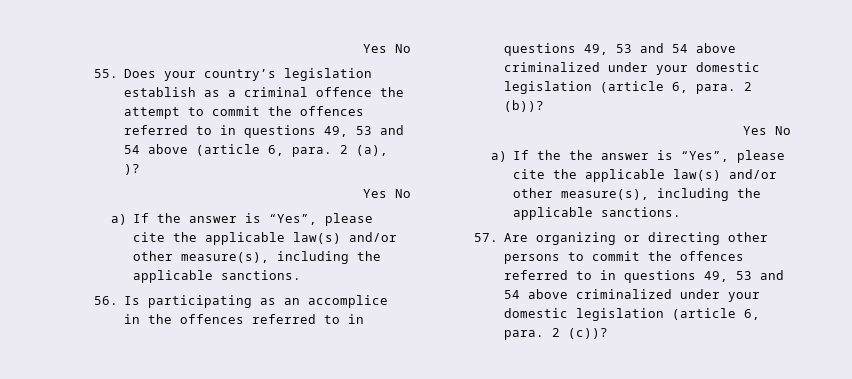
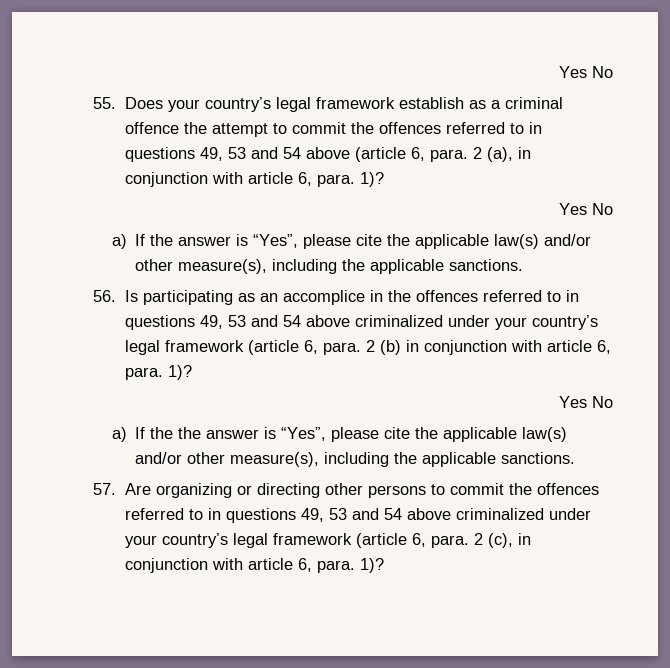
[284,68,373,81] legislation -> [275,97,395,112] legal framework
[124,164,141,175] )? -> [517,147,531,159] [124,172,384,187] in conjunction with article 6, para. 1)?
[696,62,761,72] [504,81,753,94] [504,100,545,112] domestic legislation (article 6, para. 2 (b))? -> [531,315,598,330] [124,340,611,355] [124,365,192,380] country’s legal framework (article 6, para. 2 (b) in conjunction with article 6, para. 1)?
[504,308,761,321] [504,328,609,340] domestic legislation (article 6, para. 2 (c))? -> [161,533,531,548] [124,558,384,573] country’s legal framework (article 6, para. 2 (c), in conjunction with article 6, para. 1)?

